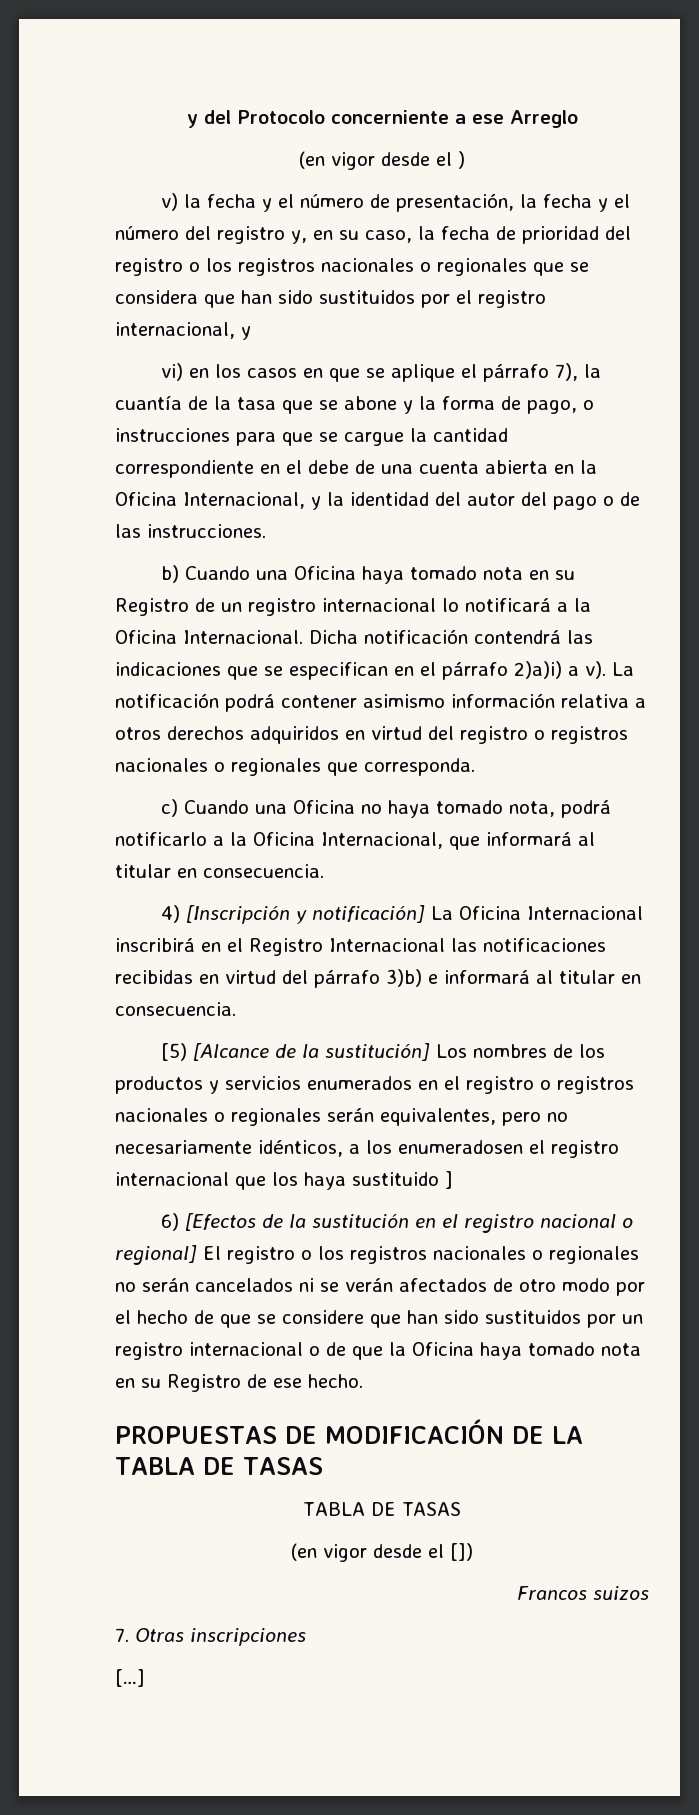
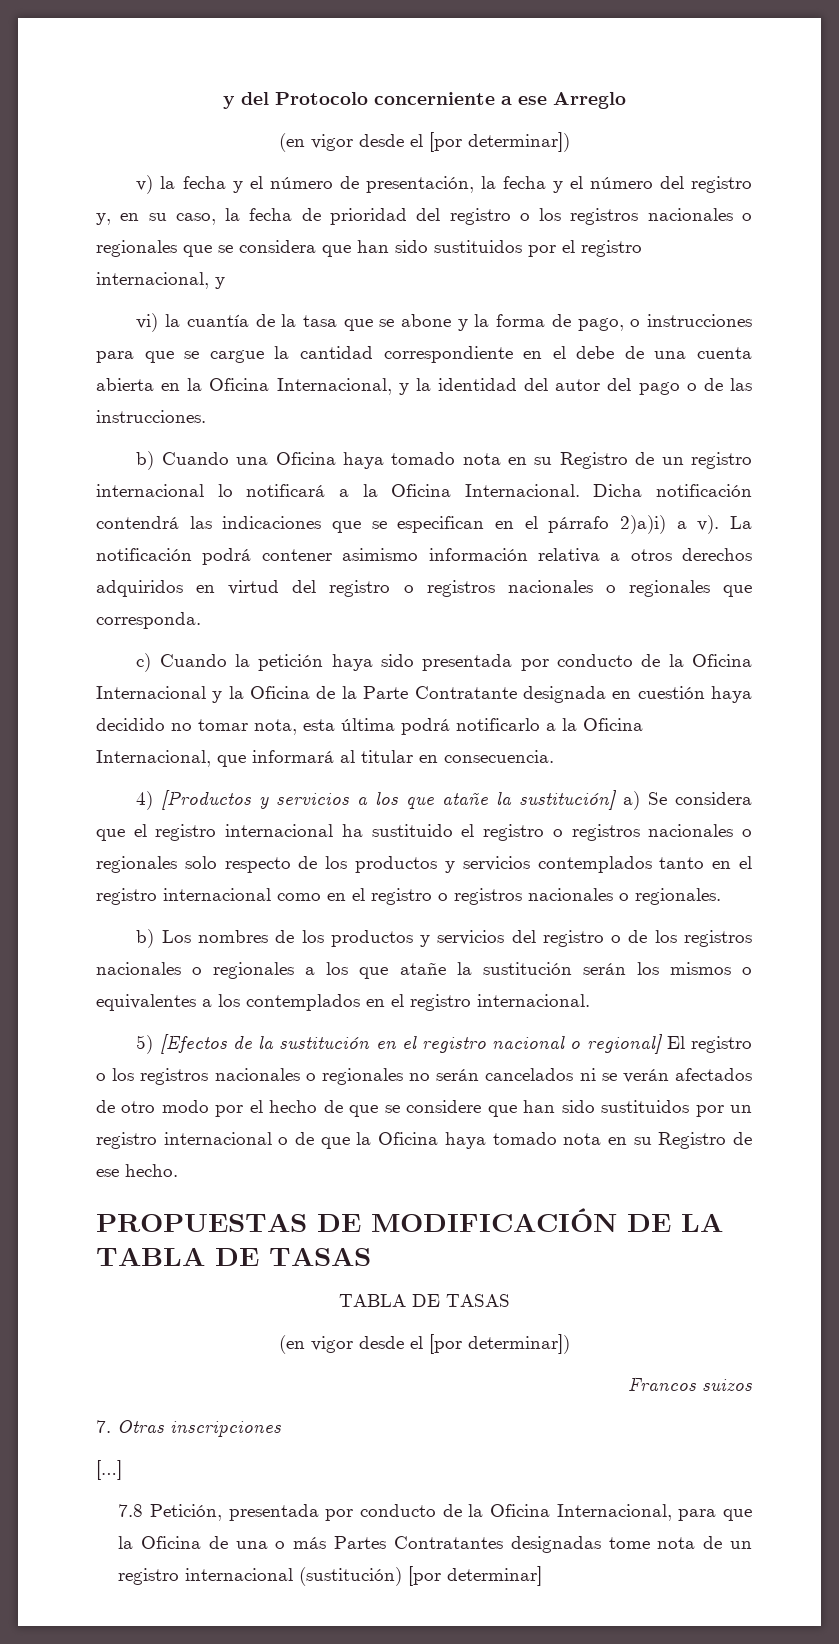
[458,151,465,169] ) -> [428,132,570,152] [por determinar])
[189,363,579,382] en los casos en que se aplique el párrafo 7), -> (159, 322) none
[255,800,556,818] una Oficina no haya tomado nota, -> [235,654,752,671] [96,686,753,703] [96,718,395,735] la petición haya sido presentada por conducto de la Oficina Internacional y la Oficina de la Parte Contratante designada en cuestión haya decidido no tomar nota, esta última
[186,905,644,924] [115,938,606,956] [115,969,641,988] [115,1002,236,1016] [161,1043,431,1061] [Inscripción y notificación] La Oficina Internacional inscribirá en el Registro Internacional las notificaciones recibidas en virtud del párrafo 3)b) e informará al titular en consecuencia. // [5) [Alcance de la sustitución] -> [161,790,752,810] [96,824,753,841] [96,856,753,873] [96,888,721,905] [136,929,155,948] [Productos y servicios a los que atañe la sustitución] a) Se considera que el registro internacional ha sustituido el registro o registros nacionales o regionales solo respecto de los productos y servicios contemplados tanto en el registro internacional como en el registro o registros nacionales o regionales. // b)
[307,1076,634,1094] [115,1108,568,1126] [115,1140,619,1158] [115,1171,453,1190] [161,1213,180,1231] enumerados en el registro o registros nacionales o regionales serán equivalentes, pero no necesariamente idénticos, a los enumeradosen el registro internacional que los haya sustituido ] // 6) -> [511,930,753,947] [96,962,753,979] [96,994,590,1011] [136,1035,154,1054] del registro o de los registros nacionales o regionales a los que atañe la sustitución serán los mismos o equivalentes a los contemplados en el registro internacional. // 5)
[450,1543,473,1561] []) -> [428,1334,570,1354] [por determinar])
(145, 1678) none -> [118,1504,752,1521] [118,1536,752,1553] [118,1566,543,1586] // 7.8 Petición, presentada por conducto de la Oficina Internacional, para que la Oficina de una o más Partes Contratantes designadas tome nota de un registro internacional (sustitución) [por determinar]

